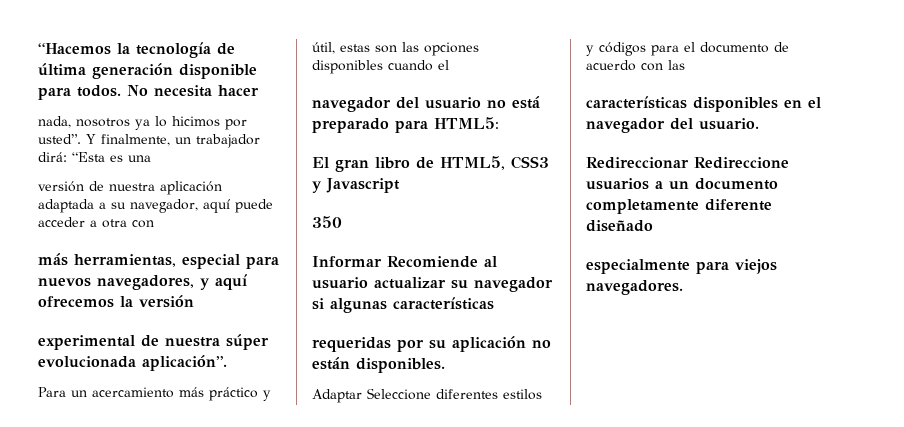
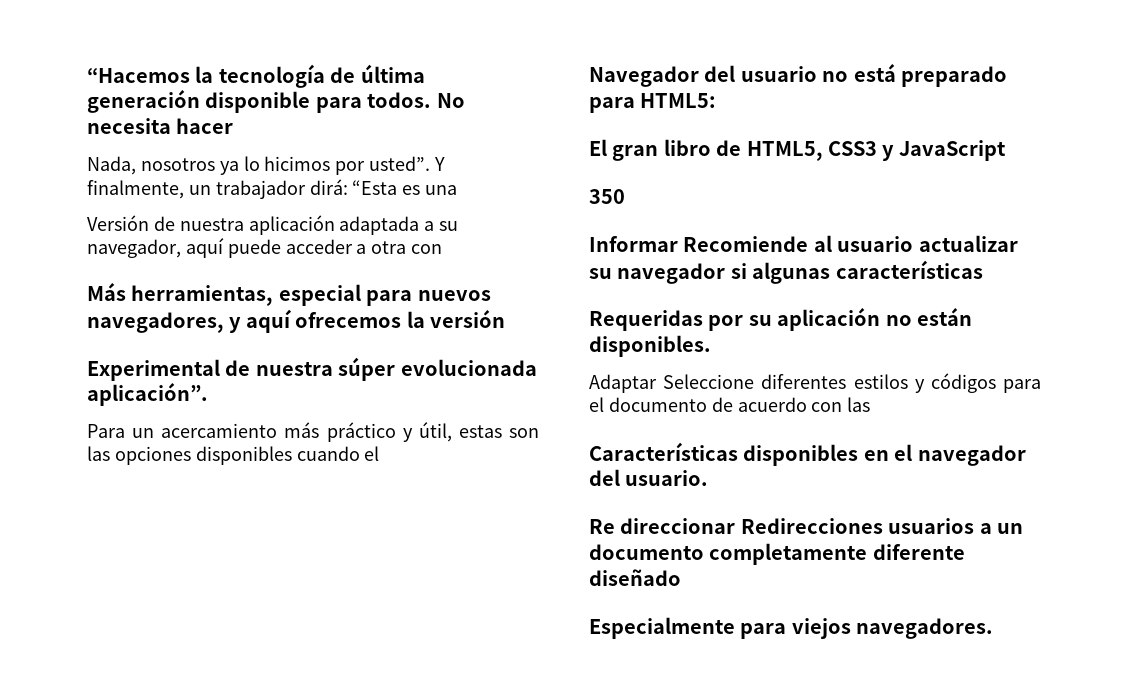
[38,116,71,128] nada, -> [87,156,136,175] Nada,
[38,181,84,192] versión -> [87,215,149,231] Versión
[38,253,68,266] más -> [87,283,126,301] Más
[38,335,135,350] experimental -> [87,359,220,381] Experimental
[312,97,391,112] navegador -> [589,66,699,87] Navegador
[326,178,400,193] Javascript -> [898,140,1006,161] JavaScript
[312,337,391,352] requeridas -> [589,310,703,331] Requeridas
[586,96,687,109] características -> [589,442,738,461] Características
[586,157,789,169] Redireccionar Redireccione -> [589,518,883,534] Re direccionar Redirecciones
[586,259,690,274] especialmente -> [589,617,735,639] Especialmente

